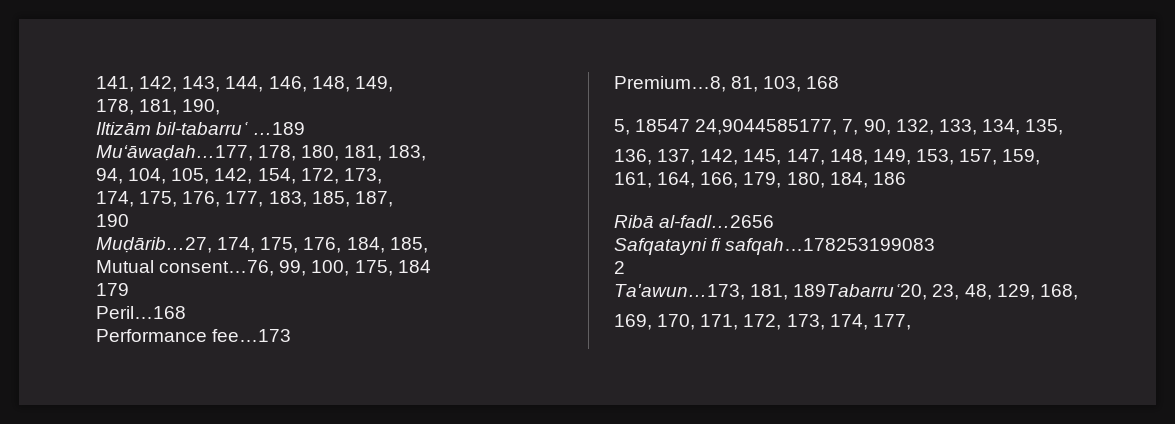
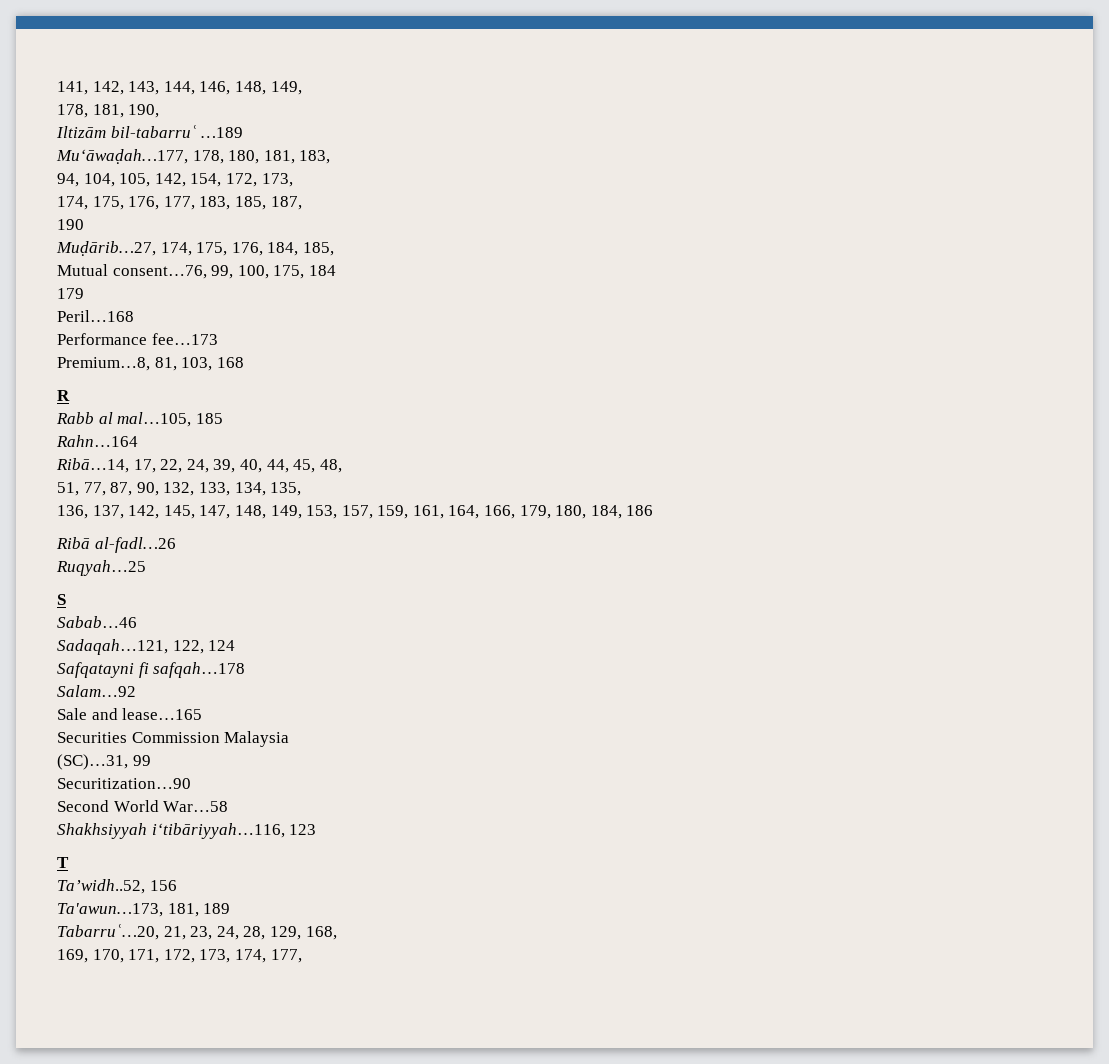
[614,119,859,135] 5, 18547 24,9044585177, 7, -> [57,390,70,401] [56,412,223,427] [56,435,138,447] [56,458,342,473] [57,482,133,496] R // Rabb al mal…105, 185 // Rahn…164 // Ribā…14, 17, 22, 24, 39, 40, 44, 45, 48, // 51, 77, 87,
[659,215,775,228] [614,238,936,255] [614,261,625,274] [614,283,992,300] al-fadl…2656 // Safqatayni fi safqah…178253199083 // 2 // Ta'awun…173, 181, 189Tabarruʿ20, 23, 48, -> [94,537,176,553] [56,560,146,576] [57,594,66,605] [57,616,137,628] [57,639,236,655] [57,662,246,678] [57,685,136,697] [57,708,203,720] [57,731,290,747] [57,754,151,770] [57,778,191,789] [57,800,229,812] [57,823,317,839] [57,857,69,868] [57,879,177,894] [57,903,231,917] [57,924,266,940] al-fadl…26 // Ruqyah…25 // S // Sabab…46 // Sadaqah…121, 122, 124 // Safqatayni fi safqah…178 // Salam…92 // Sale and lease…165 // Securities Commission Malaysia // (SC)…31, 99 // Securitization…90 // Second World War…58 // Shakhsiyyah i‘tibāriyyah…116, 123 // T // Ta’widh..52, 156 // Ta'awun…173, 181, 189 // Tabarruʿ…20, 21, 23, 24, 28,

